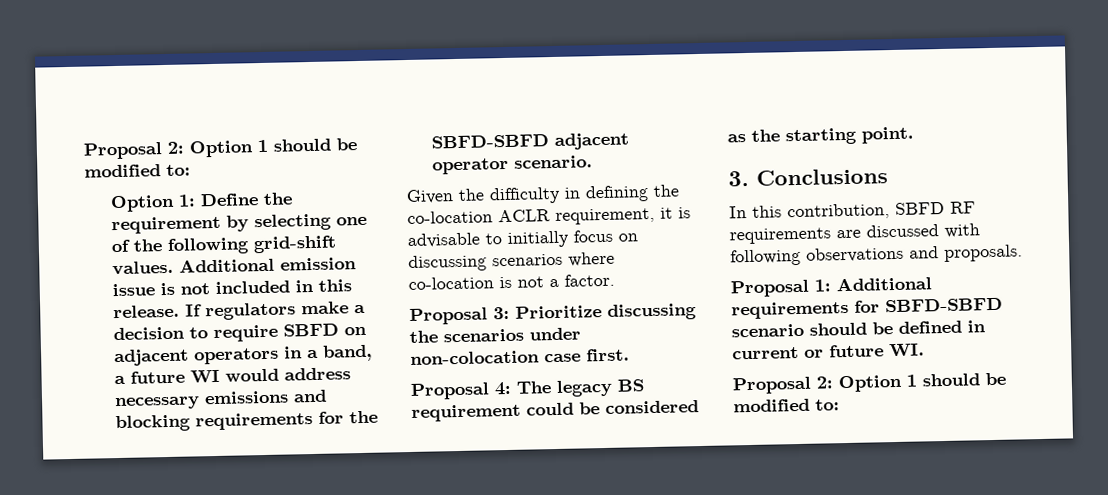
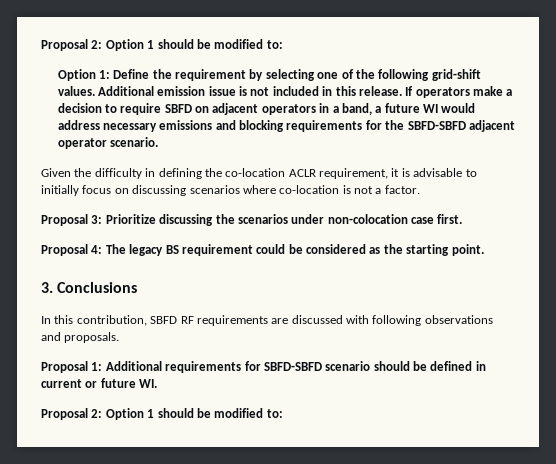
[205,302,297,321] regulators -> [415,87,470,98] operators

